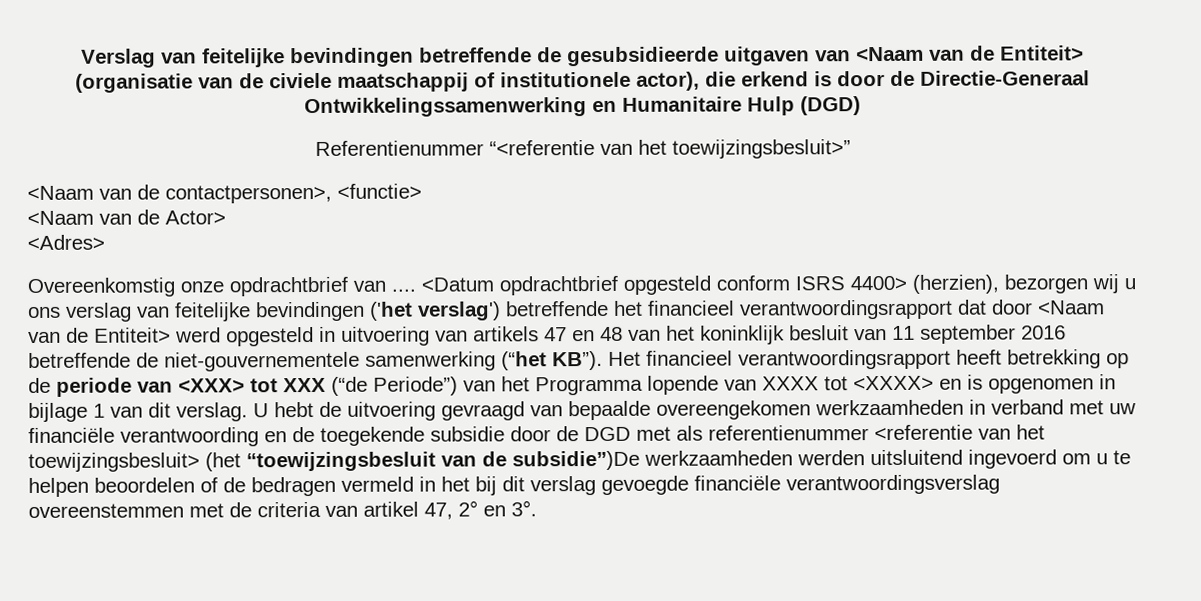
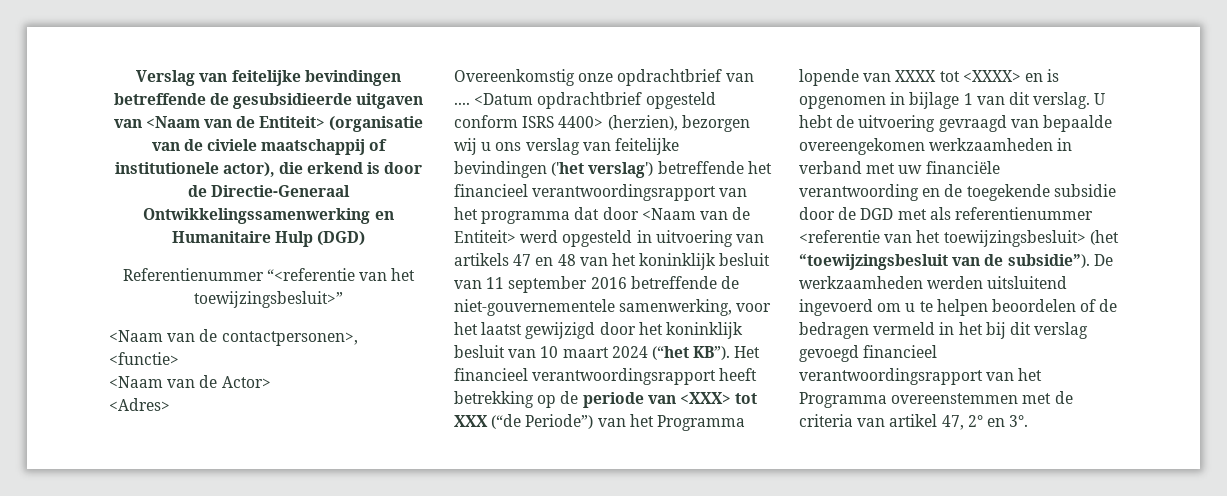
(953, 309) none -> [719,188,748,197] [454,207,571,224] van het programma
[365,351,496,371] samenwerking -> [619,299,772,316] [454,322,743,339] [454,345,648,358] samenwerking, voor het laatst gewijzigd door het koninklijk besluit van 10 maart 2024
[512,450,640,471] subsidie”)De -> [1007,254,1113,268] subsidie”). De
[601,474,1000,495] gevoegde financiële verantwoordingsverslag -> [799,345,938,362] [799,368,1043,385] [799,392,887,408] gevoegd financieel verantwoordingsrapport van het Programma

